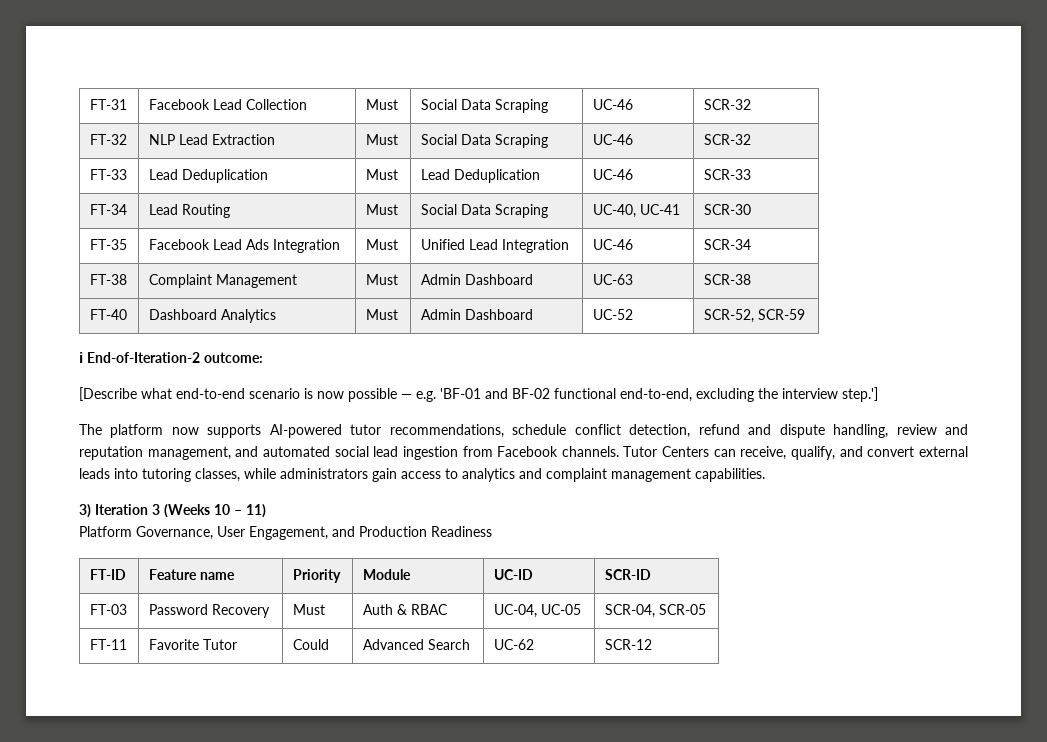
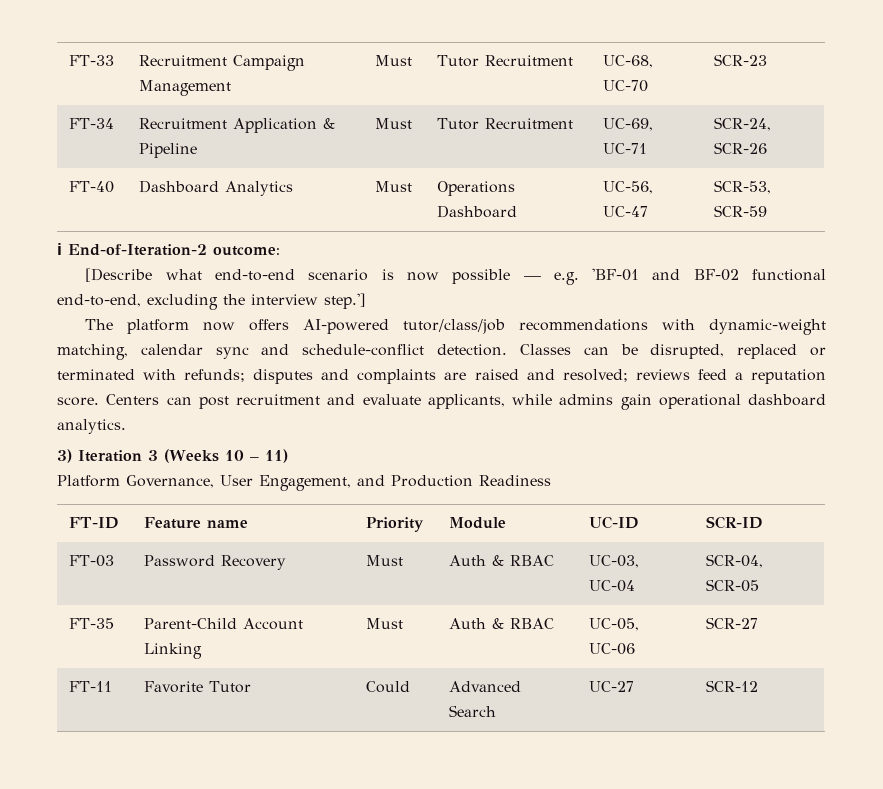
[89,99,127,110] [148,99,307,110] [365,99,398,110] [420,99,548,113] [592,99,633,110] [703,99,751,110] [89,134,127,145] [148,134,275,145] [365,134,398,145] [420,134,548,148] [592,134,633,145] [703,134,751,145] [89,169,127,180] [148,169,268,183] [365,169,398,180] [420,169,540,183] [592,169,633,180] [703,169,751,180] [89,204,127,215] [148,204,230,218] [365,204,398,215] [420,204,548,218] [592,204,680,218] [703,204,751,215] [89,239,127,250] [148,239,340,253] [365,239,398,250] [420,239,569,253] [592,239,633,250] [703,239,751,250] [89,274,127,285] [148,274,297,288] [365,274,398,285] [420,274,533,285] [592,274,633,285] [703,274,751,285] FT-31 | Facebook Lead Collection | Must | Social Data Scraping | UC-46 | SCR-32 // FT-32 | NLP Lead Extraction | Must | Social Data Scraping | UC-46 | SCR-32 // FT-33 | Lead Deduplication | Must | Lead Deduplication | UC-46 | SCR-33 // FT-34 | Lead Routing | Must | Social Data Scraping | UC-40, UC-41 | SCR-30 // FT-35 | Facebook Lead Ads Integration | Must | Unified Lead Integration | UC-46 | SCR-34 // FT-38 | Complaint Management | Must | Admin Dashboard | UC-63 | SCR-38 -> [69,55,115,66] [139,55,306,71] [139,80,232,96] [375,55,413,66] [437,55,574,67] [603,55,654,68] [603,80,649,92] [714,54,768,66] [69,118,115,129] [139,118,336,133] [139,143,198,158] [375,118,413,129] [437,118,574,130] [603,118,654,131] [603,143,648,154] [714,117,772,131] [714,142,768,154] FT-33 | Recruitment Campaign Management | Must | Tutor Recruitment | UC-68, UC-70 | SCR-23 // FT-34 | Recruitment Application & Pipeline | Must | Tutor Recruitment | UC-69, UC-71 | SCR-24, SCR-26
[420,309,533,320] [592,309,633,320] [703,309,754,323] Admin Dashboard | UC-52 | SCR-52, -> [437,181,516,196] [437,205,518,218] [603,181,654,194] [603,206,649,217] [714,180,772,194] Operations Dashboard | UC-56, UC-47 | SCR-53,
[207,424,969,438] [79,446,968,460] [79,468,765,482] supports AI-powered tutor recommendations, schedule conflict detection, refund and dispute handling, review and reputation management, and automated social lead ingestion from Facebook channels. Tutor Centers can receive, qualify, and convert external leads into tutoring classes, while administrators gain access to analytics and complaint management capabilities. -> [249,319,826,335] [57,344,827,360] [57,369,827,384] [57,394,826,410] [57,419,126,434] offers AI-powered tutor/class/job recommendations with dynamic-weight matching, calendar sync and schedule-conflict detection. Classes can be disrupted, replaced or terminated with refunds; disputes and complaints are raised and resolved; reviews feed a reputation score. Centers can post recruitment and evaluate applicants, while admins gain operational dashboard analytics.
[493,604,581,618] UC-04, UC-05 -> [589,555,640,568] [589,580,636,592] UC-03, UC-04
(706, 609) none -> [69,618,115,629] [144,618,304,630] [144,643,203,659] [366,618,404,629] [449,618,555,629] [589,618,640,631] [589,643,636,655] [706,617,759,629] // FT-35 | Parent-Child Account Linking | Must | Auth & RBAC | UC-05, UC-06 | SCR-27
[493,639,534,650] UC-62 -> [589,681,635,692] UC-27

